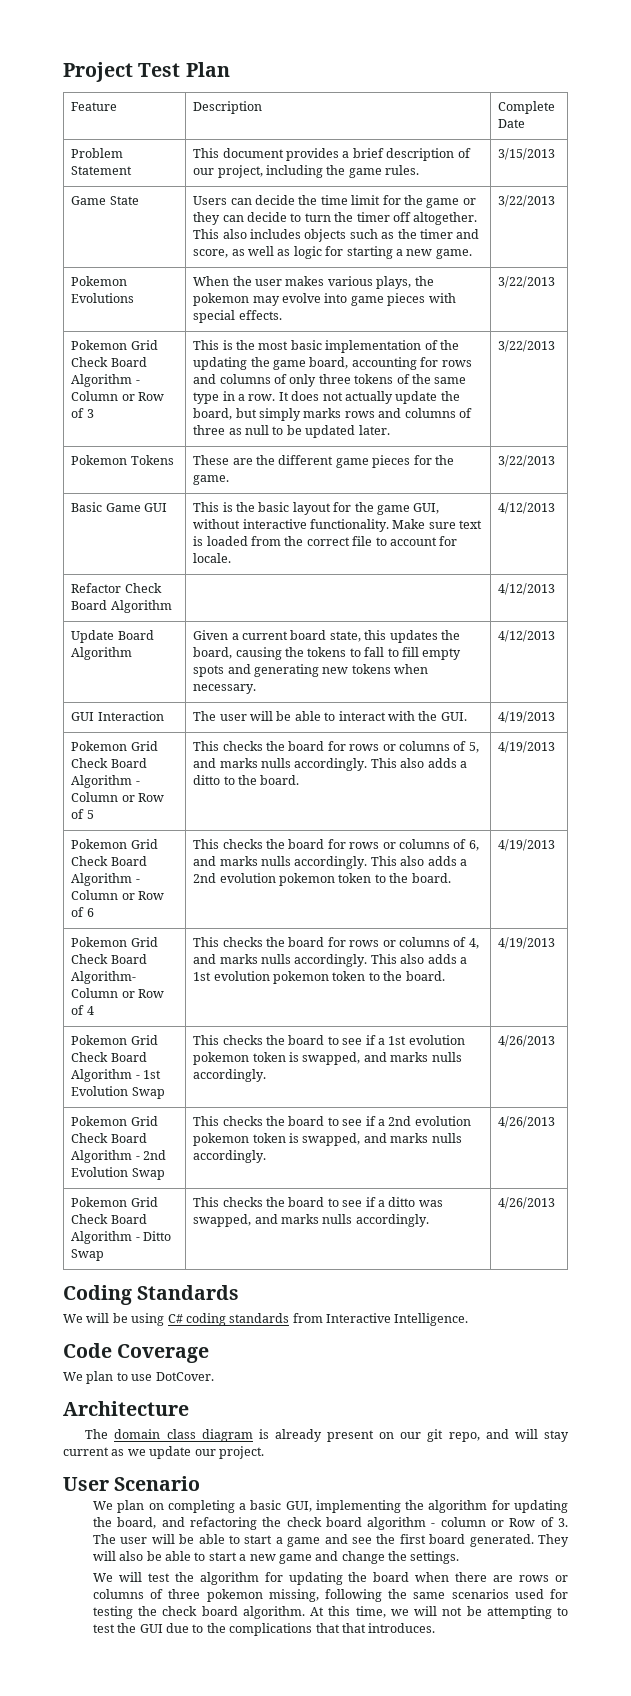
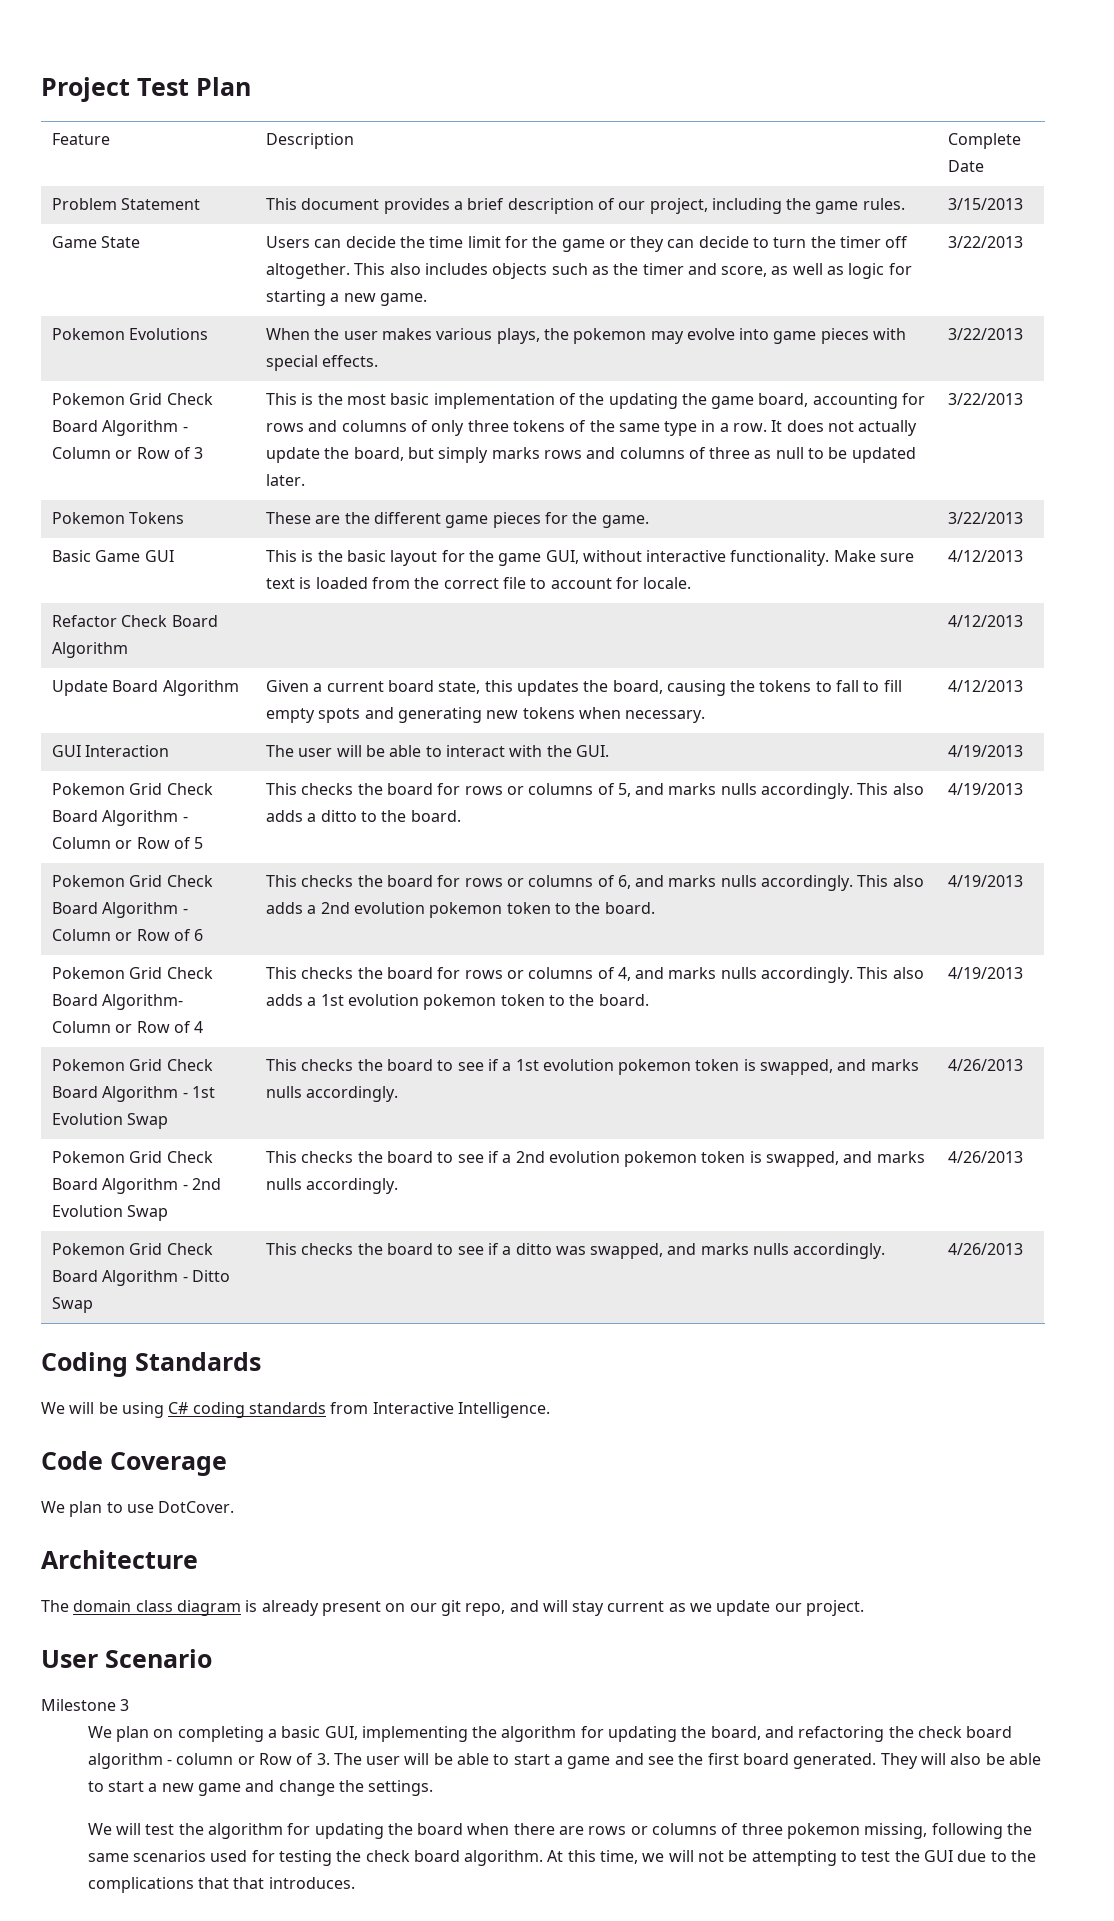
(201, 1483) none -> [41,1699,130,1711] // Milestone 3

